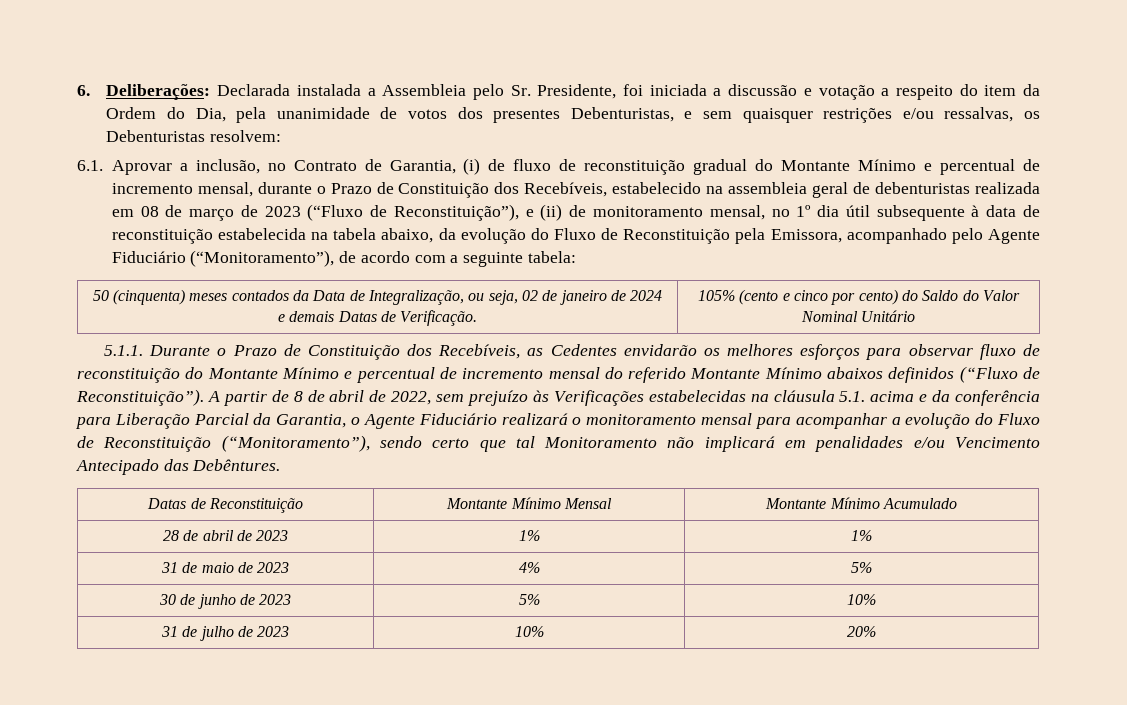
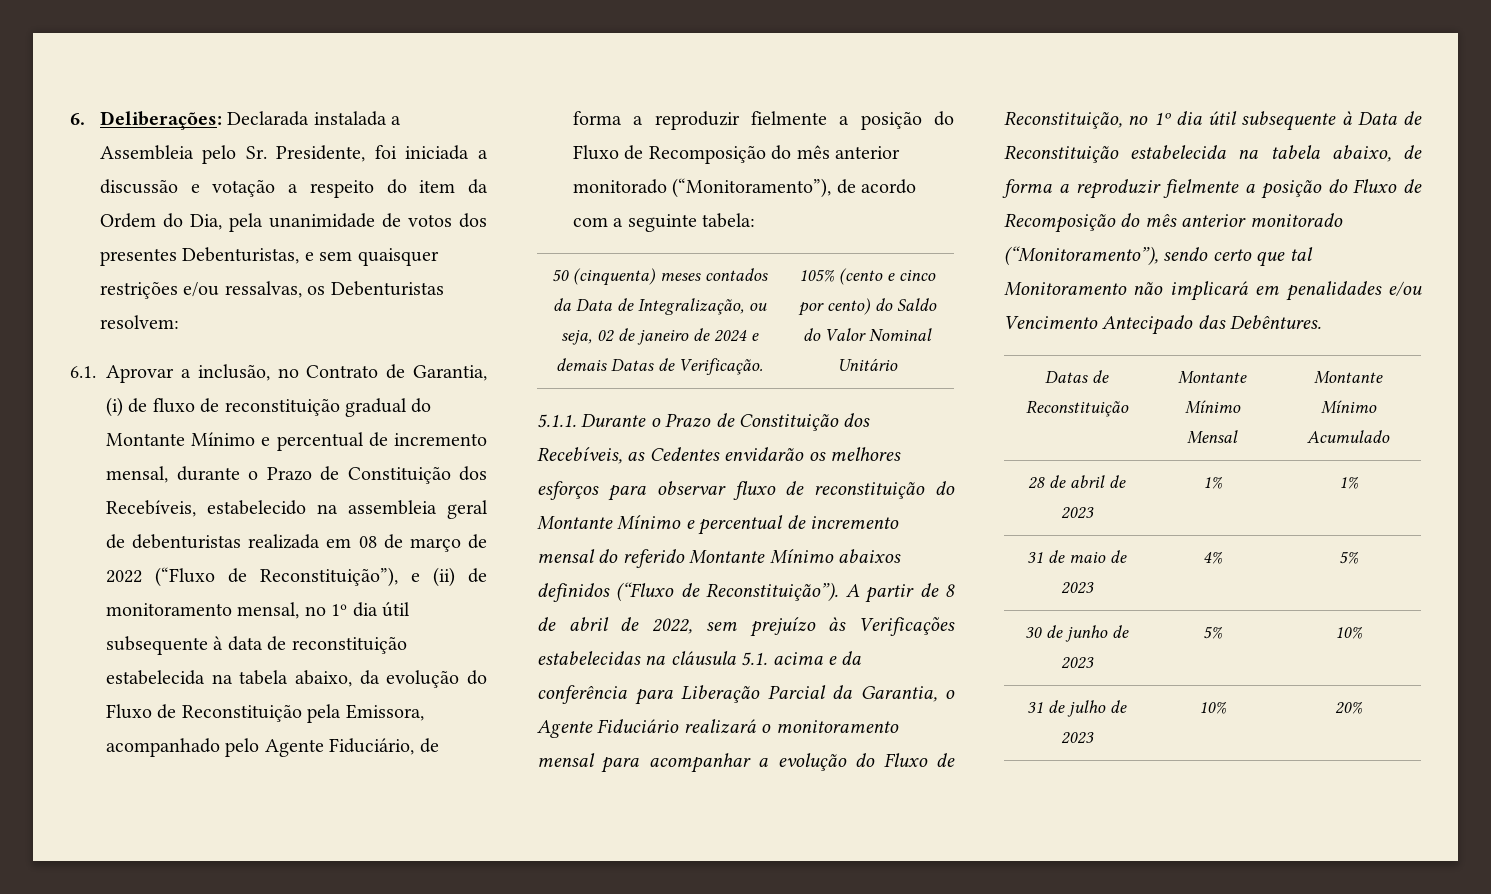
[264,206,301,217] 2023 -> [106,570,142,583] 2022
[111,251,186,263] Fiduciário -> [329,738,439,755] [573,111,954,130] [573,145,900,164] [573,179,667,194] Fiduciário, de forma a reproduzir fielmente a posição do Fluxo de Recomposição do mês anterior monitorado
[103,437,212,452] Reconstituição -> [1004,111,1422,131] [1004,145,1422,163] [1002,179,1422,199] [1004,213,1343,233] Reconstituição, no 1º dia útil subsequente à Data de Reconstituição estabelecida na tabela abaixo, de forma a reproduzir fielmente a posição do Fluxo de Recomposição do mês anterior monitorado

